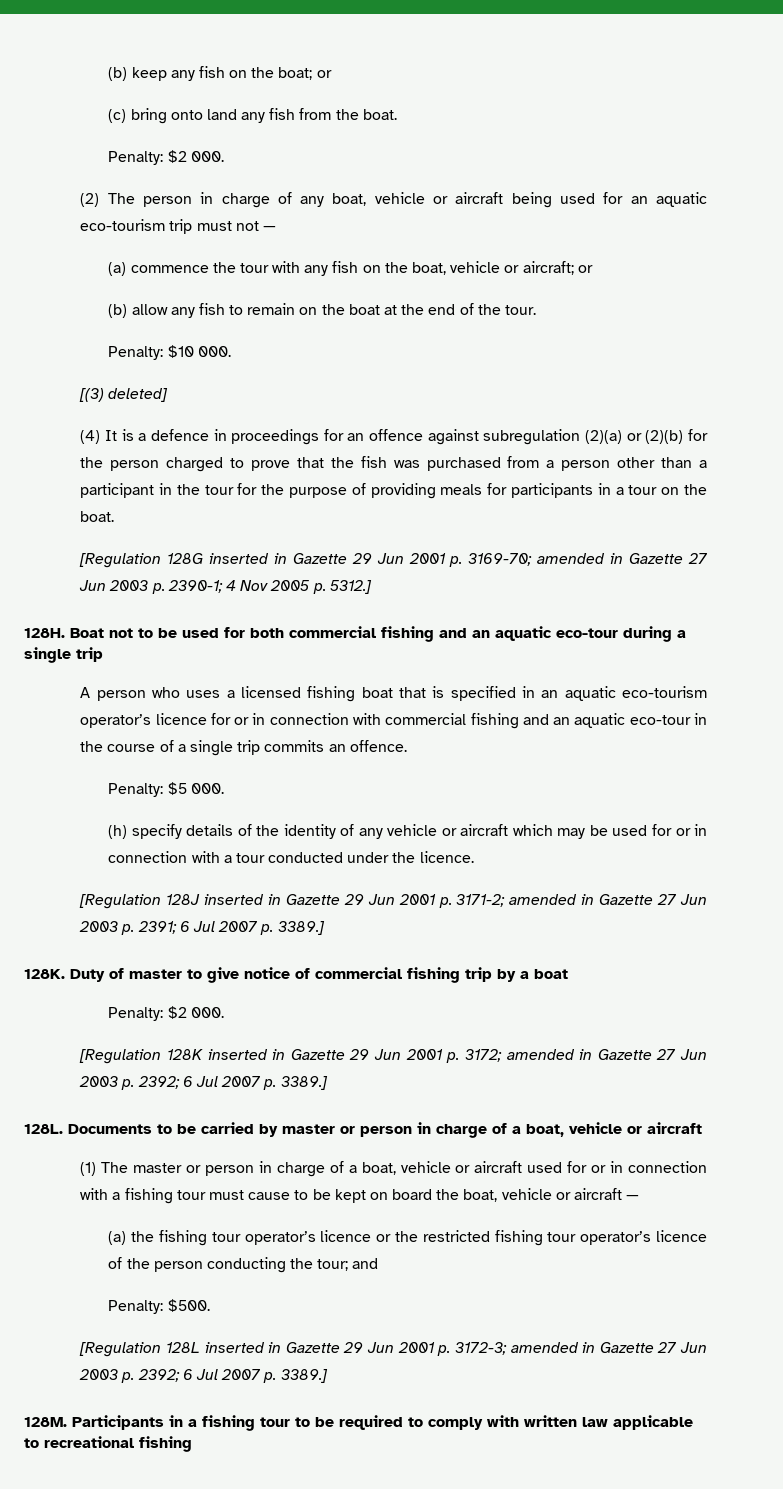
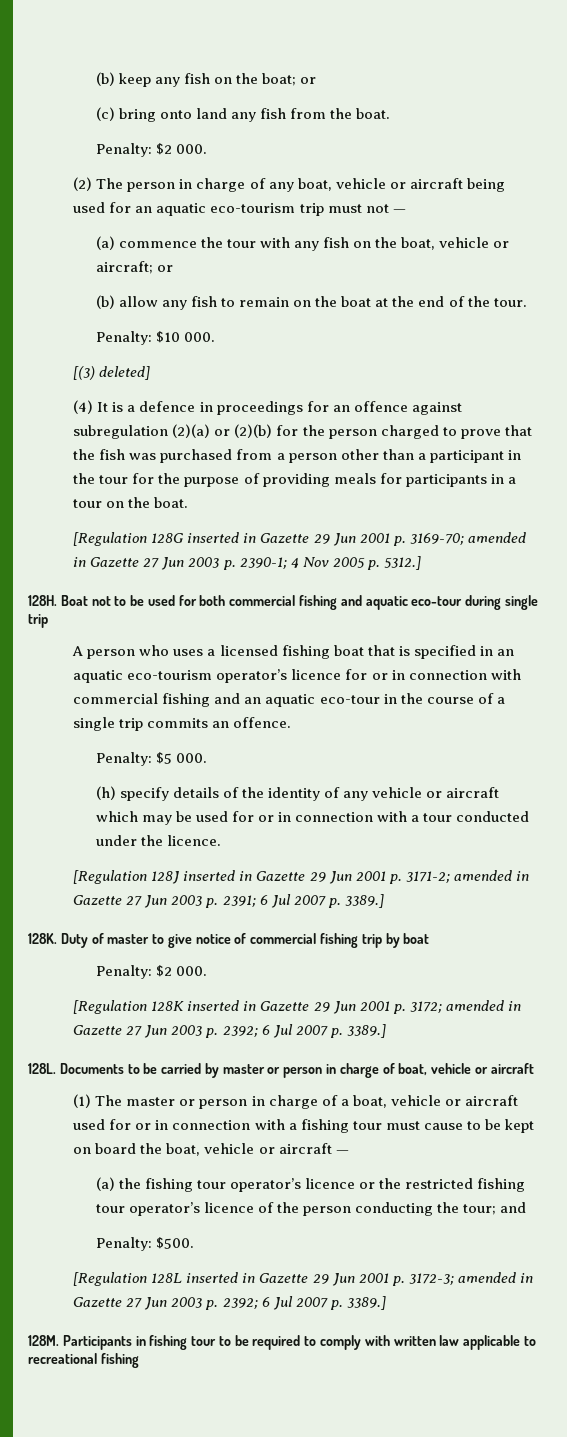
[472,630,490,638] an -> (362, 600) none
[677,630,686,638] a -> (502, 602) none
[520,971,529,979] a -> (400, 940) none
[512,1126,521,1134] a -> (395, 1068) none
[188,1419,197,1427] a -> (146, 1341) none

